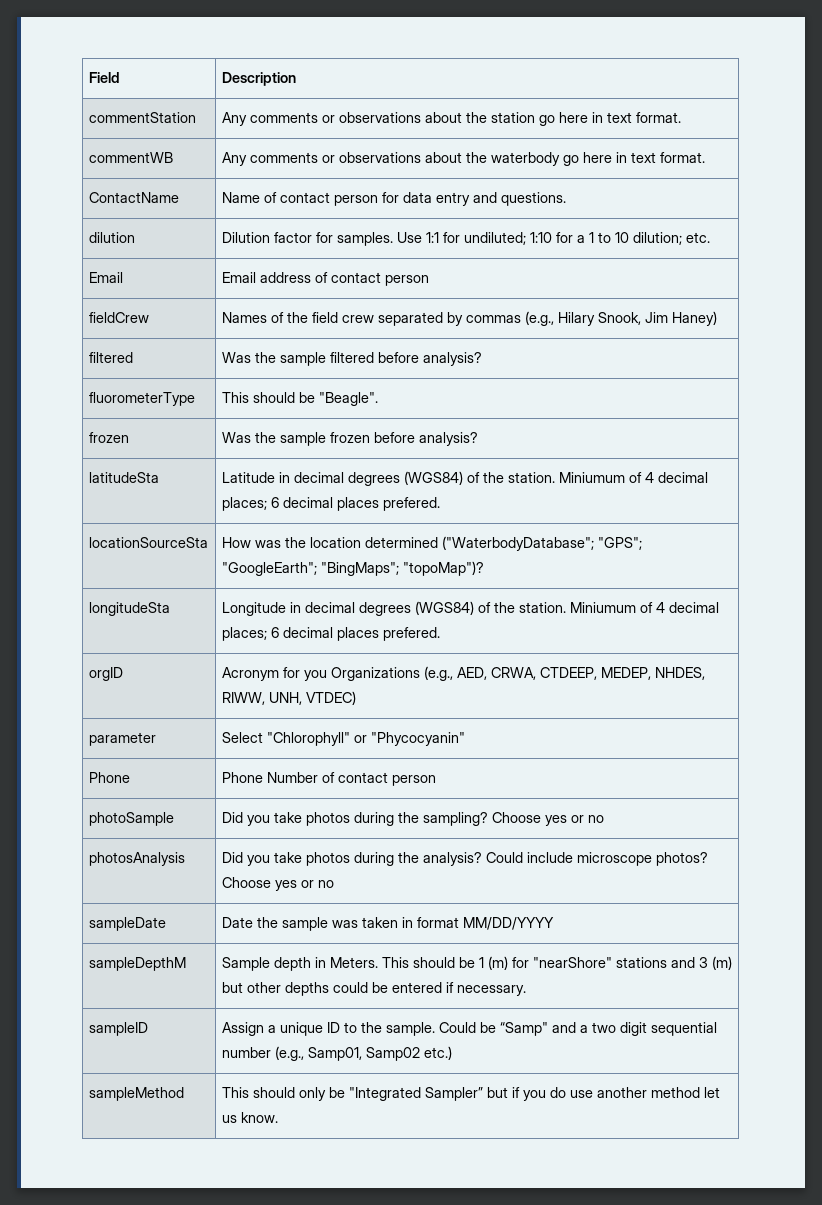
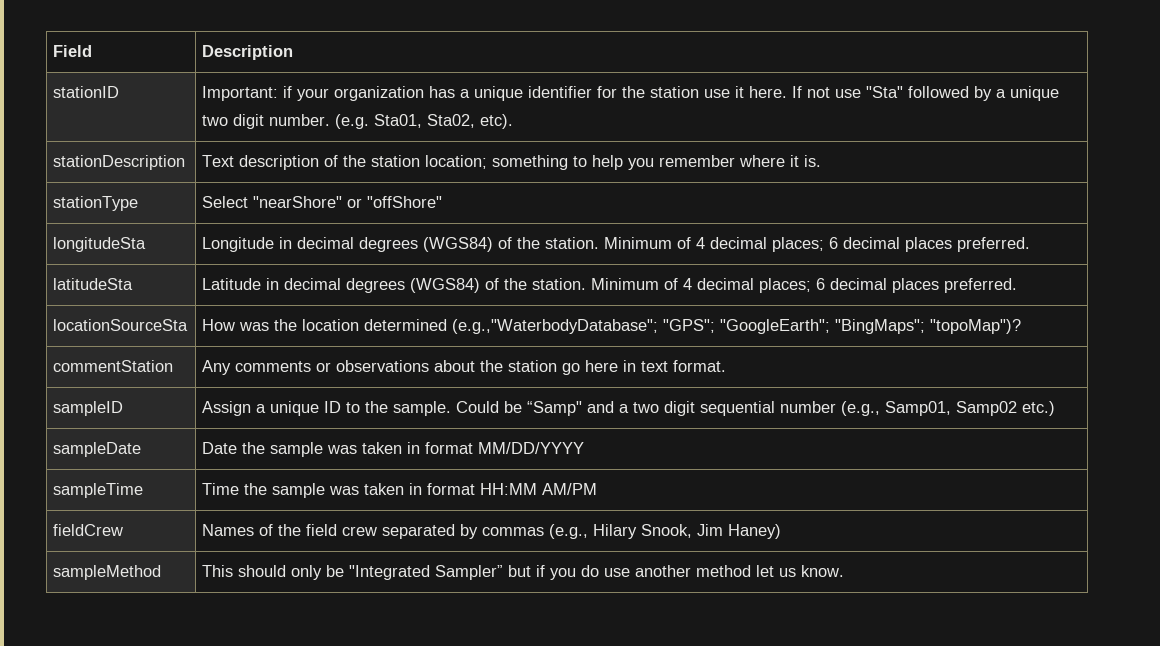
(296, 79) none -> [53,86,120,98] [202,86,1060,101] [202,114,514,129] [53,155,186,170] [202,155,822,170] [53,196,139,211] [202,196,443,208] [53,237,147,252] [202,237,1031,252] [53,278,134,290] [202,278,1018,293] [53,319,189,331] [202,319,1022,334] // stationID | Important: if your organization has a unique identifier for the station use it here. If not use "Sta" followed by a unique two digit number. (e.g. Sta01, Sta02, etc). // stationDescription | Text description of the station location; something to help you remember where it is. // stationType | Select "nearShore" or "offShore" // longitudeSta | Longitude in decimal degrees (WGS84) of the station. Minimum of 4 decimal places; 6 decimal places preferred. // latitudeSta | Latitude in decimal degrees (WGS84) of the station. Minimum of 4 decimal places; 6 decimal places preferred. // locationSourceSta | How was the location determined (e.g.,"WaterbodyDatabase"; "GPS"; "GoogleEarth"; "BingMaps"; "topoMap")?
[88,152,173,163] [221,152,705,166] [88,192,179,203] [221,192,566,206] [88,232,135,243] [221,232,710,246] [88,272,123,283] [221,272,429,286] [88,312,149,323] [221,311,717,326] [88,352,133,363] [221,352,482,366] [88,392,195,406] [221,392,378,406] [88,432,129,443] [221,432,478,446] [88,472,159,483] [221,471,708,486] [221,497,440,511] [88,537,208,548] [221,536,642,551] [221,561,484,576] [88,602,170,616] [221,601,719,616] [221,627,440,641] [88,667,123,681] [221,666,705,681] [221,691,356,705] [88,732,156,746] [221,732,465,746] [88,772,130,783] [221,772,436,786] [88,812,174,826] [221,812,604,826] [88,852,185,866] [221,852,708,866] [221,877,334,891] [88,917,166,931] [221,917,554,931] [88,957,186,971] [221,956,732,971] [221,982,526,996] // commentWB | Any comments or observations about the waterbody go here in text format. // ContactName | Name of contact person for data entry and questions. // dilution | Dilution factor for samples. Use 1:1 for undiluted; 1:10 for a 1 to 10 dilution; etc. // Email | Email address of contact person // fieldCrew | Names of the field crew separated by commas (e.g., Hilary Snook, Jim Haney) // filtered | Was the sample filtered before analysis? // fluorometerType | This should be "Beagle". // frozen | Was the sample frozen before analysis? // latitudeSta | Latitude in decimal degrees (WGS84) of the station. Miniumum of 4 decimal places; 6 decimal places prefered. // locationSourceSta | How was the location determined ("WaterbodyDatabase"; "GPS"; "GoogleEarth"; "BingMaps"; "topoMap")? // longitudeSta | Longitude in decimal degrees (WGS84) of the station. Miniumum of 4 decimal places; 6 decimal places prefered. // orgID | Acronym for you Organizations (e.g., AED, CRWA, CTDEEP, MEDEP, NHDES, RIWW, UNH, VTDEC) // parameter | Select "Chlorophyll" or "Phycocyanin" // Phone | Phone Number of contact person // photoSample | Did you take photos during the sampling? Choose yes or no // photosAnalysis | Did you take photos during the analysis? Could include microscope photos? Choose yes or no // sampleDate | Date the sample was taken in format MM/DD/YYYY // sampleDepthM | Sample depth in Meters. This should be 1 (m) for "nearShore" stations and 3 (m) but other depths could be entered if necessary. -> (727, 366) none
(452, 1053) none -> [53,442,142,457] [202,442,585,457] [53,483,144,498] [202,483,598,498] [53,524,124,536] [202,524,782,539] // sampleDate | Date the sample was taken in format MM/DD/YYYY // sampleTime | Time the sample was taken in format HH:MM AM/PM // fieldCrew | Names of the field crew separated by commas (e.g., Hilary Snook, Jim Haney)

